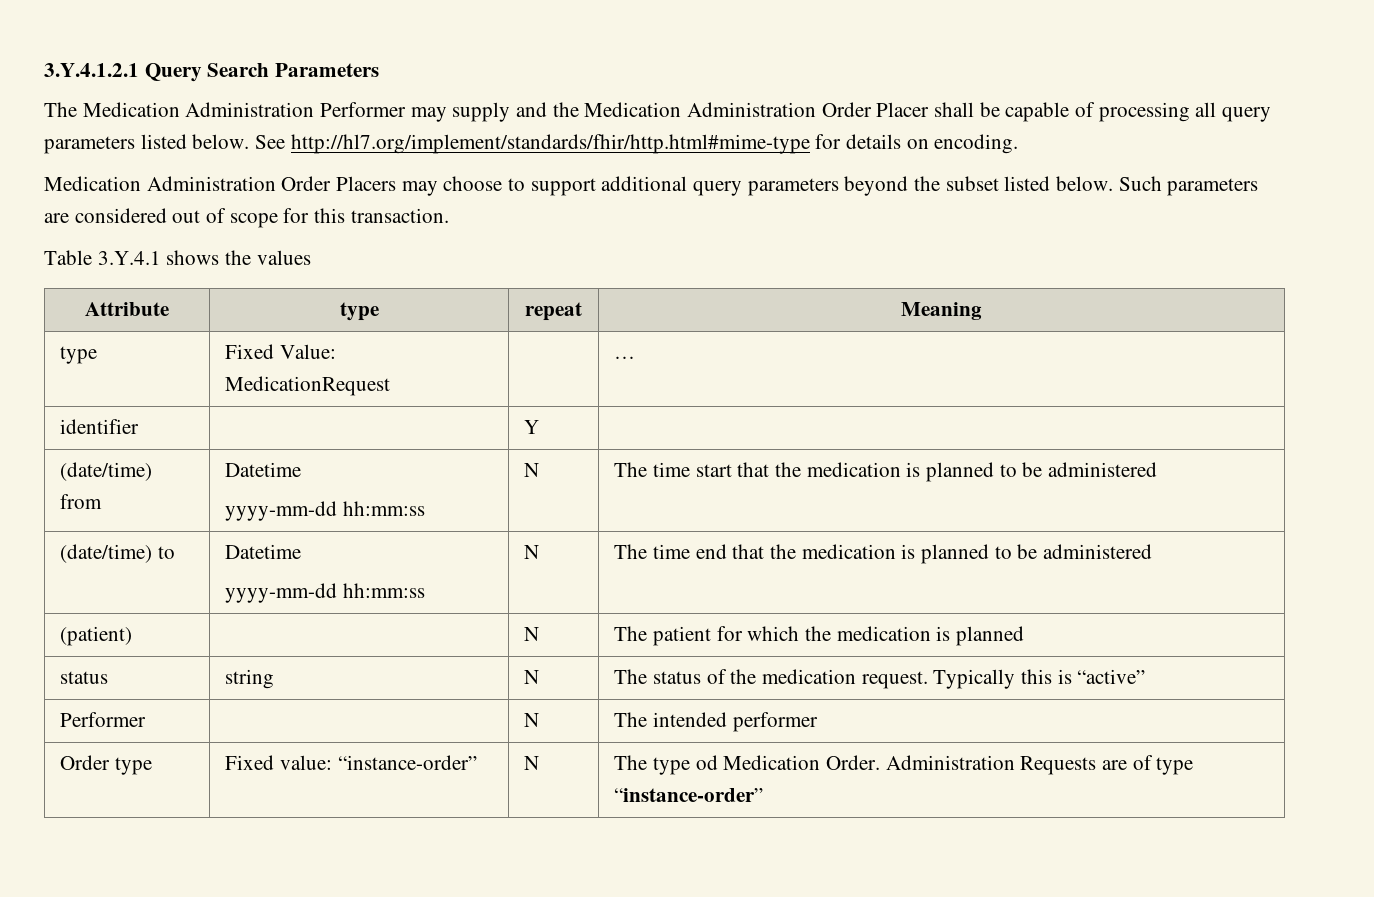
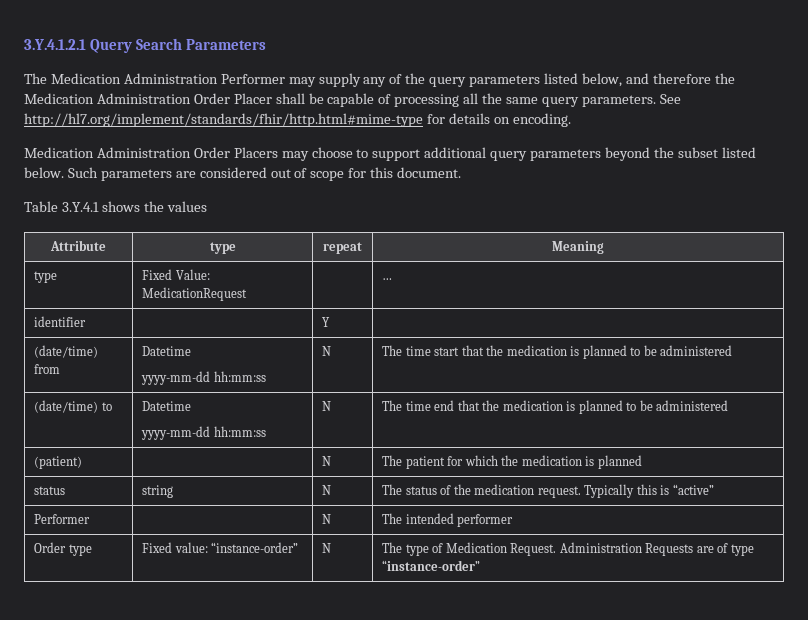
[516,102,548,117] and -> [363,73,711,87] any of the query parameters listed below, and therefore
[1222,107,1272,122] [44,134,250,154] query parameters listed below. -> [482,93,656,107] the same query parameters.
[350,208,449,223] transaction. -> [397,167,462,178] document.
[695,755,880,770] od Medication Order. -> [432,542,557,556] of Medication Request.

